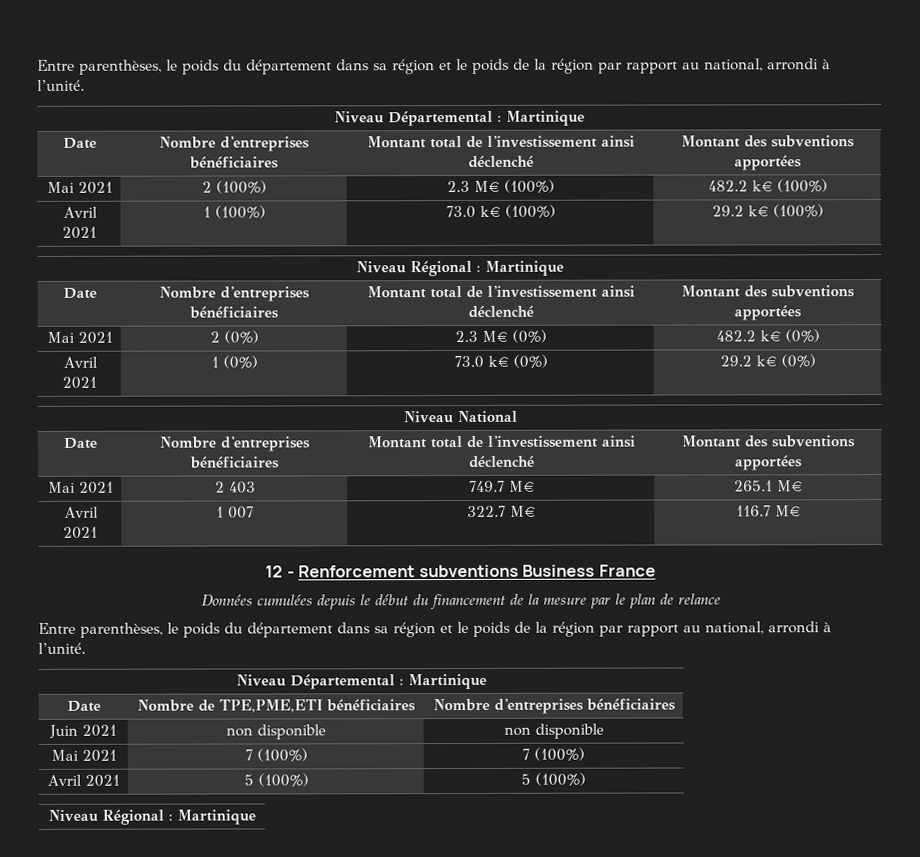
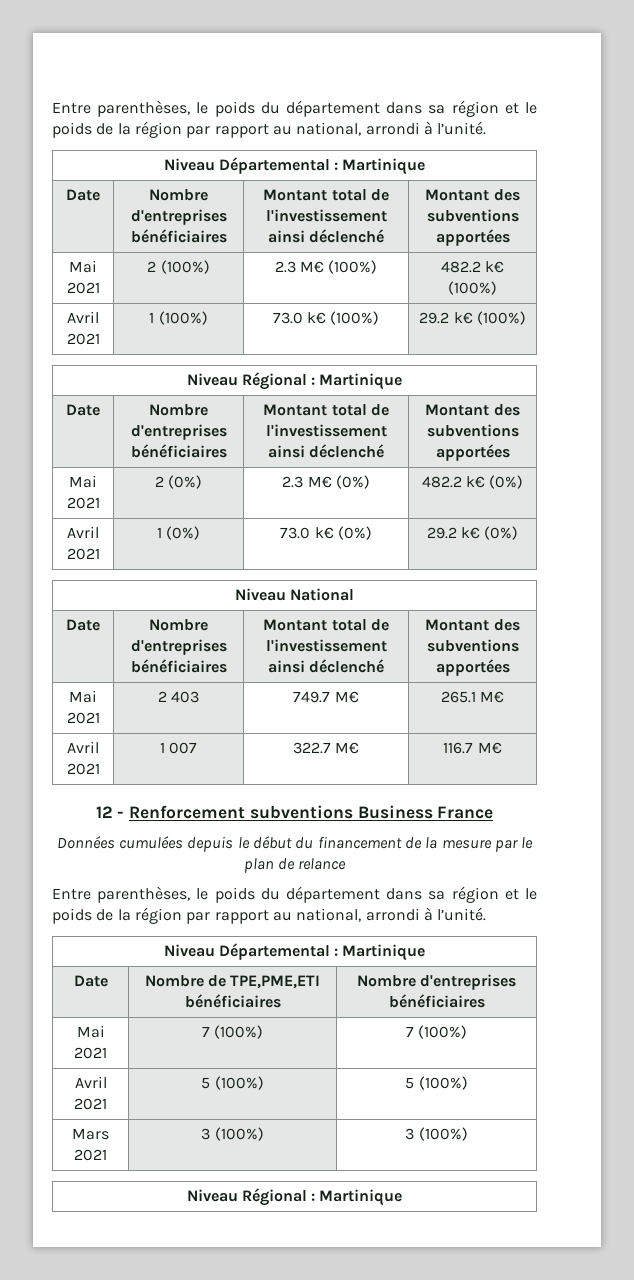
[49,724,117,739] [226,724,326,740] [503,723,604,739] // Juin 2021 | non disponible | non disponible -> (485, 1001) none
(586, 779) none -> [72,1128,109,1140] [74,1149,107,1161] [201,1127,264,1141] [405,1127,468,1141] // Mars 2021 | 3 (100%) | 3 (100%)

